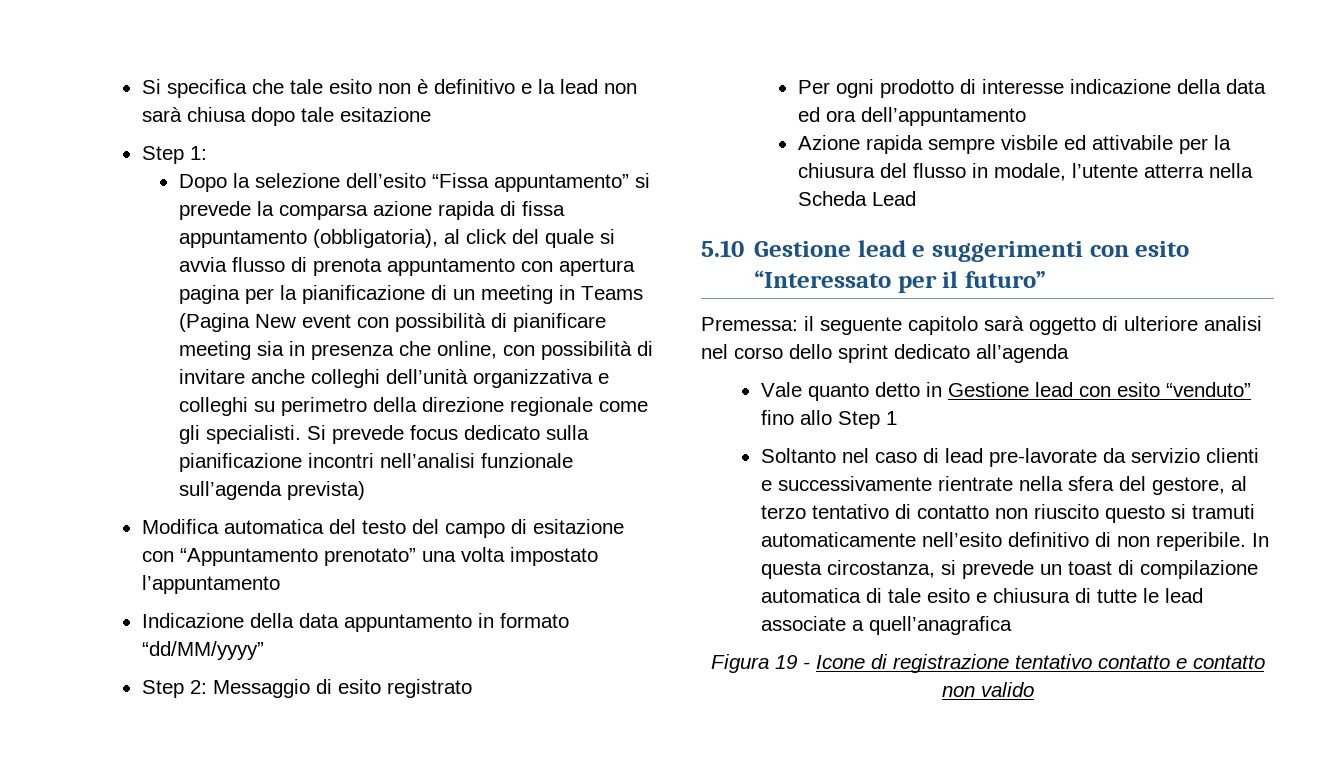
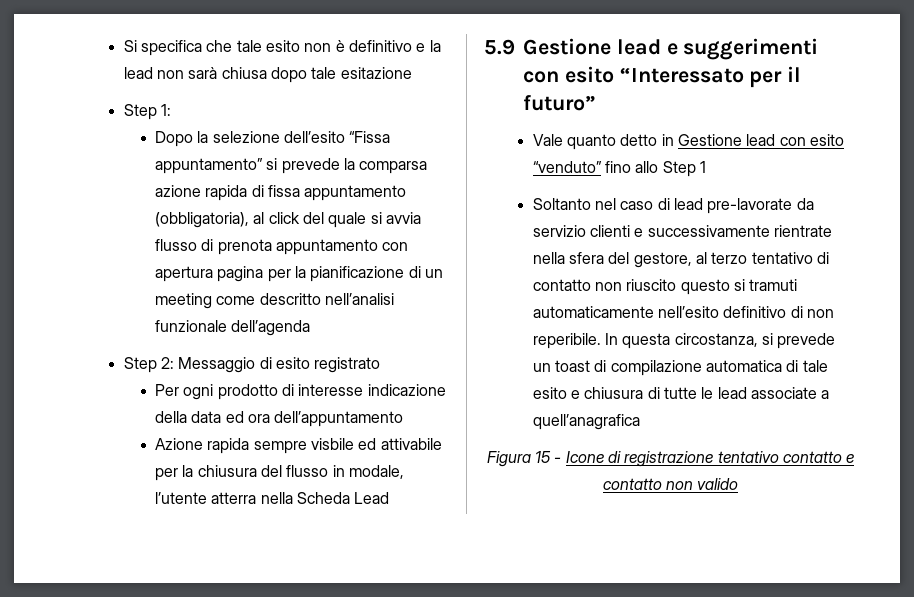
[558,285,643,300] [178,313,606,332] [178,341,653,360] [178,369,609,388] [178,397,648,416] [178,425,589,444] [178,453,573,472] [178,481,365,500] [141,519,624,538] [141,547,598,566] [141,575,280,594] [141,613,569,632] [141,641,264,660] in Teams (Pagina New event con possibilità di pianificare meeting sia in presenza che online, con possibilità di invitare anche colleghi dell’unità organizzativa e colleghi su perimetro della direzione regionale come gli specialisti. Si prevede focus dedicato sulla pianificazione incontri nell’analisi funzionale sull’agenda prevista) // Modifica automatica del testo del campo di esitazione con “Appuntamento prenotato” una volta impostato l’appuntamento // Indicazione della data appuntamento in formato “dd/MM/yyyy” -> [216,293,394,305] [154,320,311,336] come descritto nell’analisi funzionale dell’agenda
[701,240,744,257] 5.10 -> [484,39,515,55] 5.9
[701,316,1262,335] [701,344,1069,363] // Premessa: il seguente capitolo sarà oggetto di ulteriore analisi nel corso dello sprint dedicato all’agenda -> (595, 103) none
[774,655,797,669] 19 -> [535,451,552,463] 15

